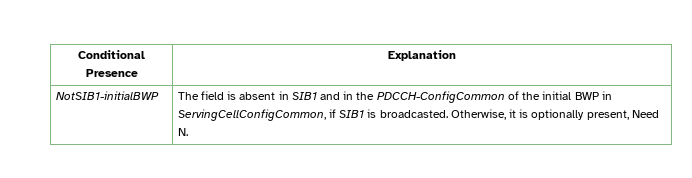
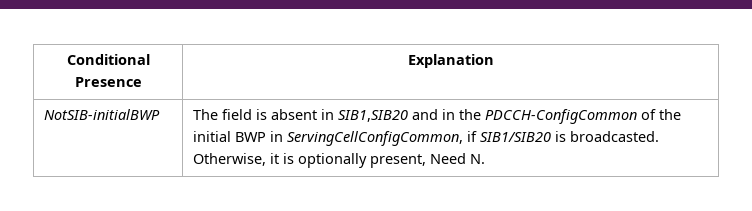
[55,91,159,100] NotSIB1-initialBWP -> [43,109,160,120] NotSIB-initialBWP
[291,92,317,100] SIB1 -> [337,110,408,122] SIB1,SIB20
[339,110,365,118] SIB1 -> [479,132,551,142] SIB1/SIB20

